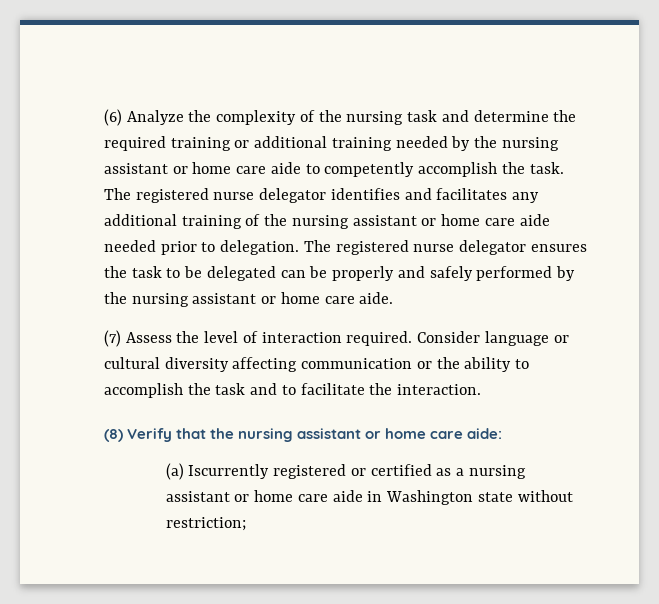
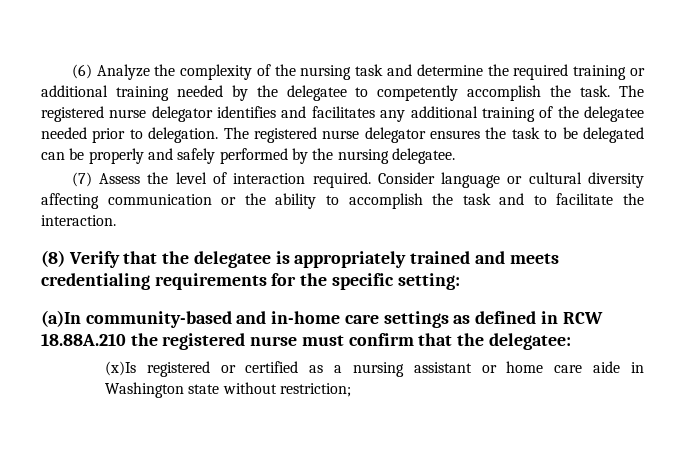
[501,137,559,151] [104,162,301,174] nursing assistant or home care aide -> [286,85,347,101] delegatee
[291,214,550,229] nursing assistant or home care aide -> [584,106,645,122] delegatee
[192,292,394,304] assistant or home care aide. -> [391,148,455,164] delegatee.
[238,428,503,442] [165,463,270,480] nursing assistant or home care aide: // (a) Iscurrently -> [193,251,559,268] [41,273,460,290] [41,310,603,328] [41,333,571,350] [104,361,136,376] delegatee is appropriately trained and meets credentialing requirements for the specific setting: // (a)In community-based and in-home care settings as defined in RCW 18.88A.210 the registered nurse must confirm that the delegatee: // (x)Is

